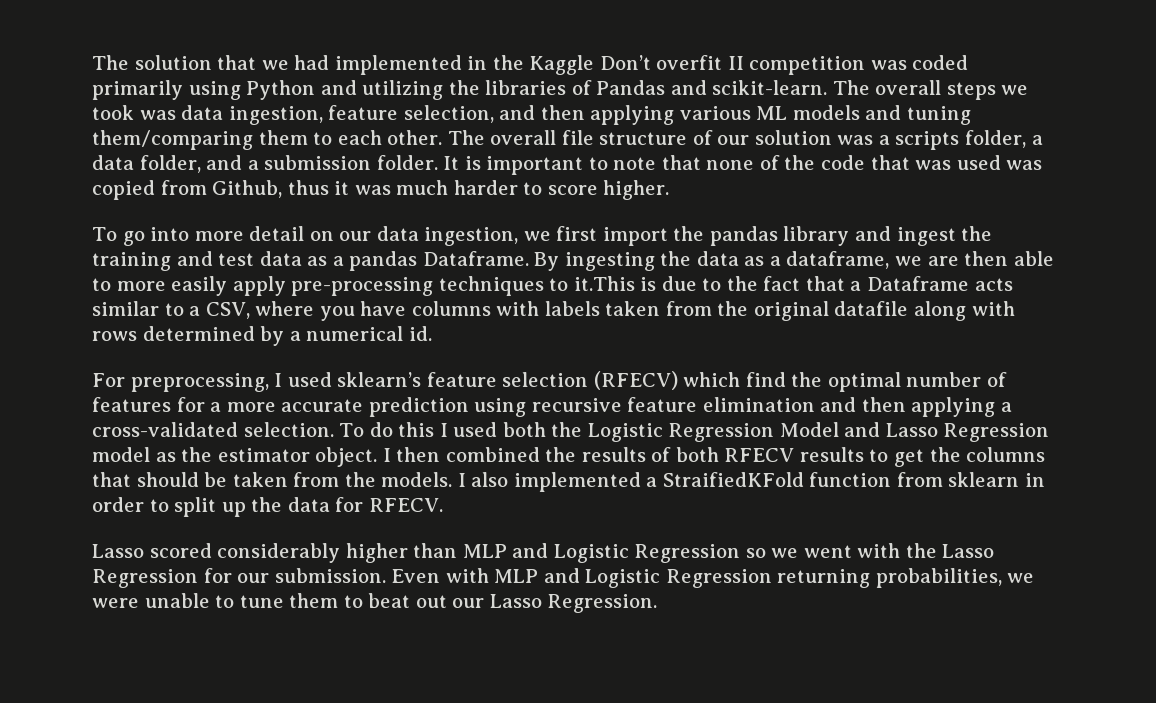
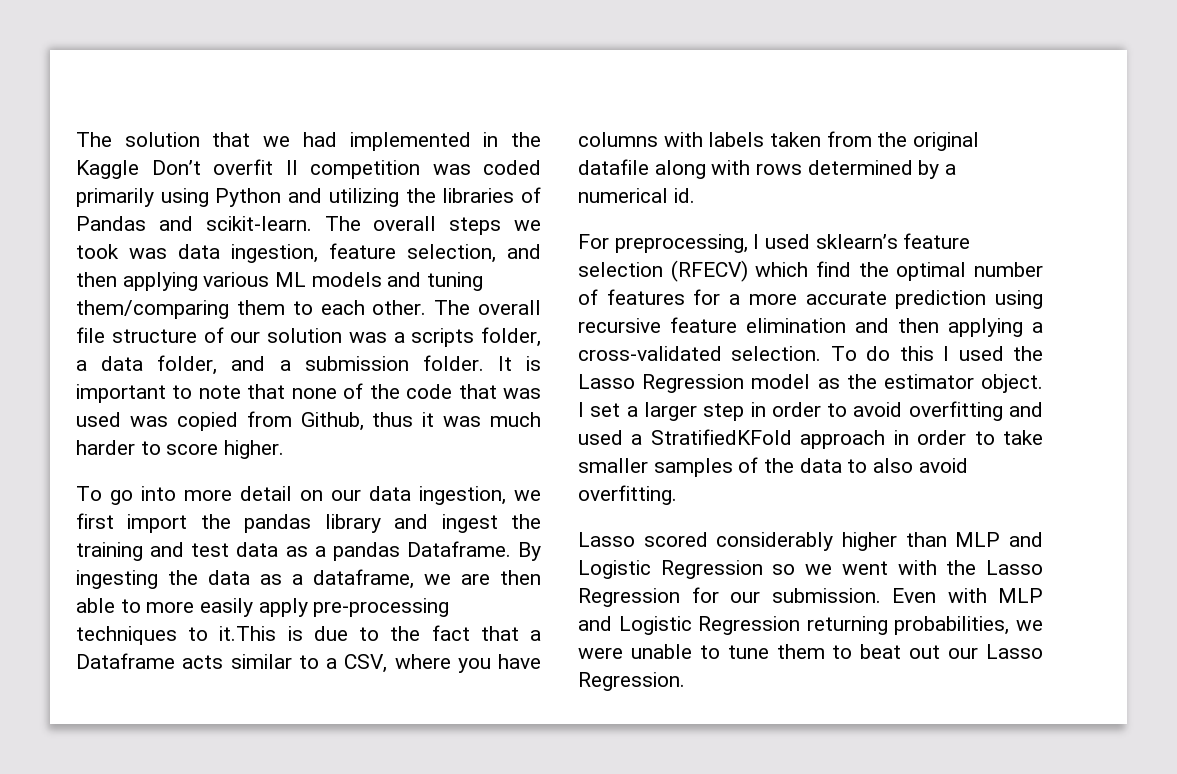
[502,422,881,442] both the Logistic Regression Model and -> [1013,346,1043,361] the
[396,447,1046,467] [92,472,1046,492] [92,497,443,517] then combined the results of both RFECV results to get the columns that should be taken from the models. I also implemented a StraifiedKFold function from sklearn in order to split up the data for RFECV. -> [590,401,1043,421] [578,429,1043,449] [578,457,968,477] [578,485,677,505] set a larger step in order to avoid overfitting and used a StratifiedKFold approach in order to take smaller samples of the data to also avoid overfitting.

